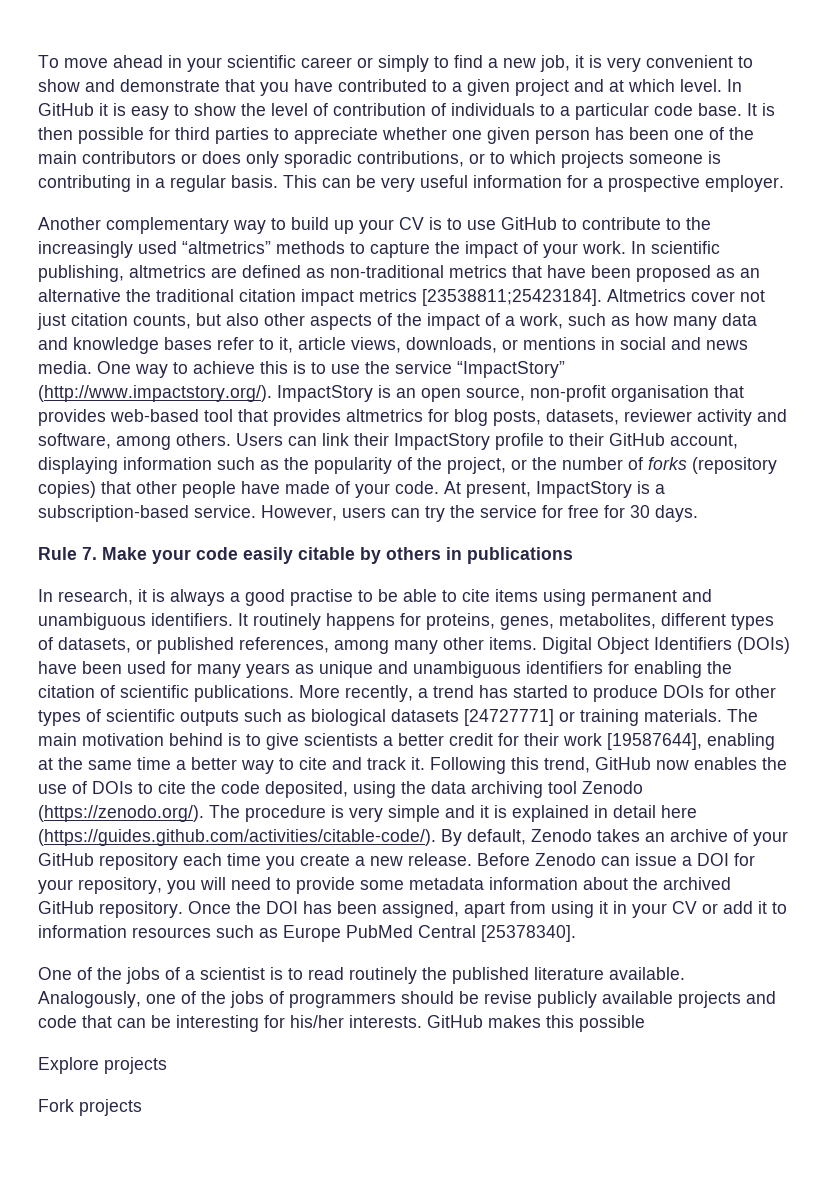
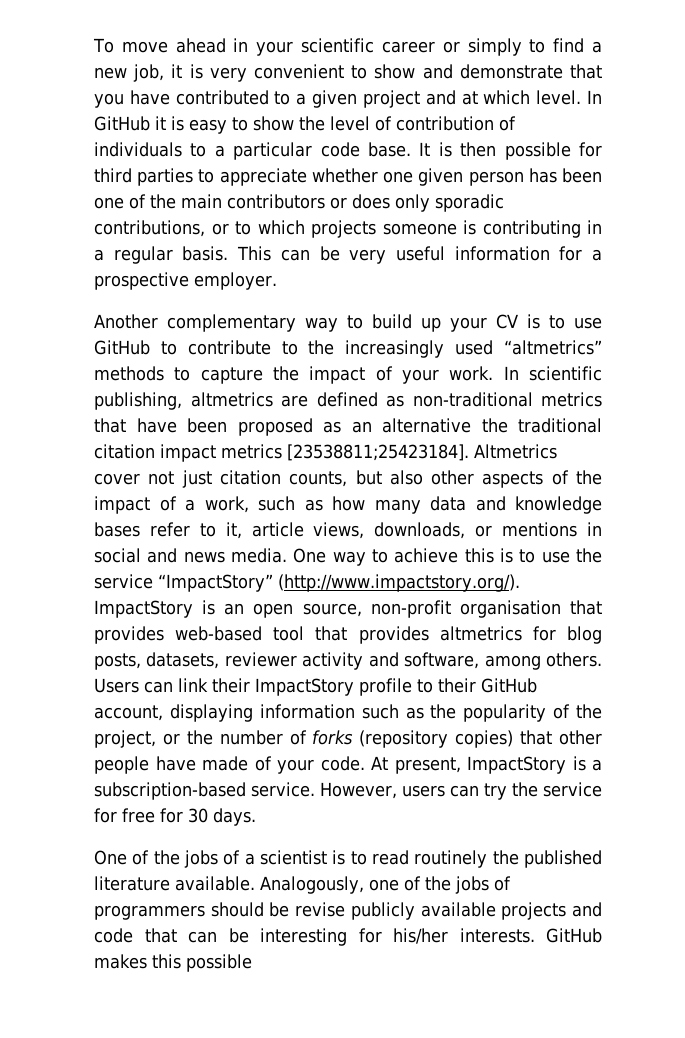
[38,547,573,564] [38,589,712,606] [38,613,774,630] [38,637,790,654] [38,661,732,678] [38,685,776,702] [38,709,758,726] [38,733,775,750] [38,757,787,774] [38,781,643,798] [38,805,697,822] [38,829,788,846] [38,853,755,870] [38,877,731,894] [38,901,787,918] [38,925,576,942] // Rule 7. Make your code easily citable by others in publications // In research, it is always a good practise to be able to cite items using permanent and unambiguous identifiers. It routinely happens for proteins, genes, metabolites, different types of datasets, or published references, among many other items. Digital Object Identifiers (DOIs) have been used for many years as unique and unambiguous identifiers for enabling the citation of scientific publications. More recently, a trend has started to produce DOIs for other types of scientific outputs such as biological datasets [24727771] or training materials. The main motivation behind is to give scientists a better credit for their work [19587644], enabling at the same time a better way to cite and track it. Following this trend, GitHub now enables the use of DOIs to cite the code deposited, using the data archiving tool Zenodo (https://zenodo.org/). The procedure is very simple and it is explained in detail here (https://guides.github.com/activities/citable-code/). By default, Zenodo takes an archive of your GitHub repository each time you create a new release. Before Zenodo can issue a DOI for your repository, you will need to provide some metadata information about the archived GitHub repository. Once the DOI has been assigned, apart from using it in your CV or add it to information resources such as Europe PubMed Central [25378340]. -> (256, 817) none
[38,1057,167,1074] [38,1099,142,1116] // Explore projects // Fork projects -> (252, 963) none

